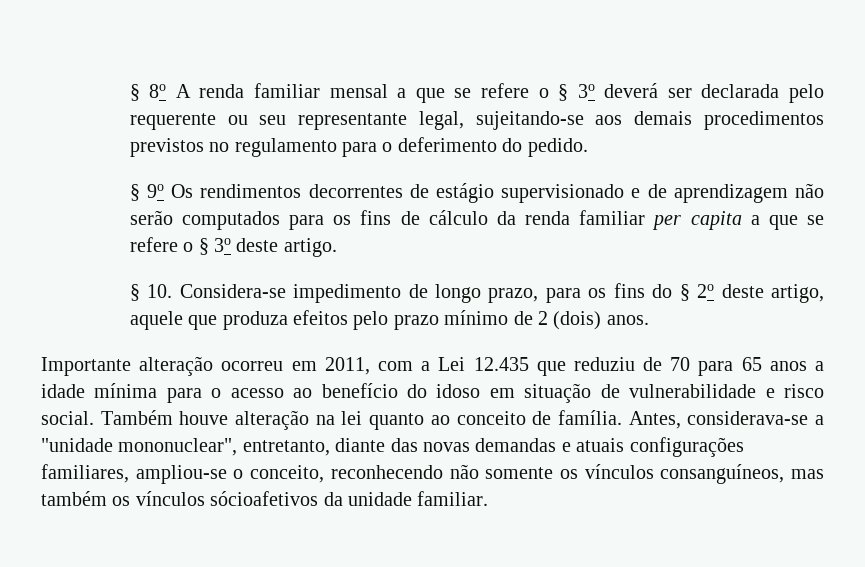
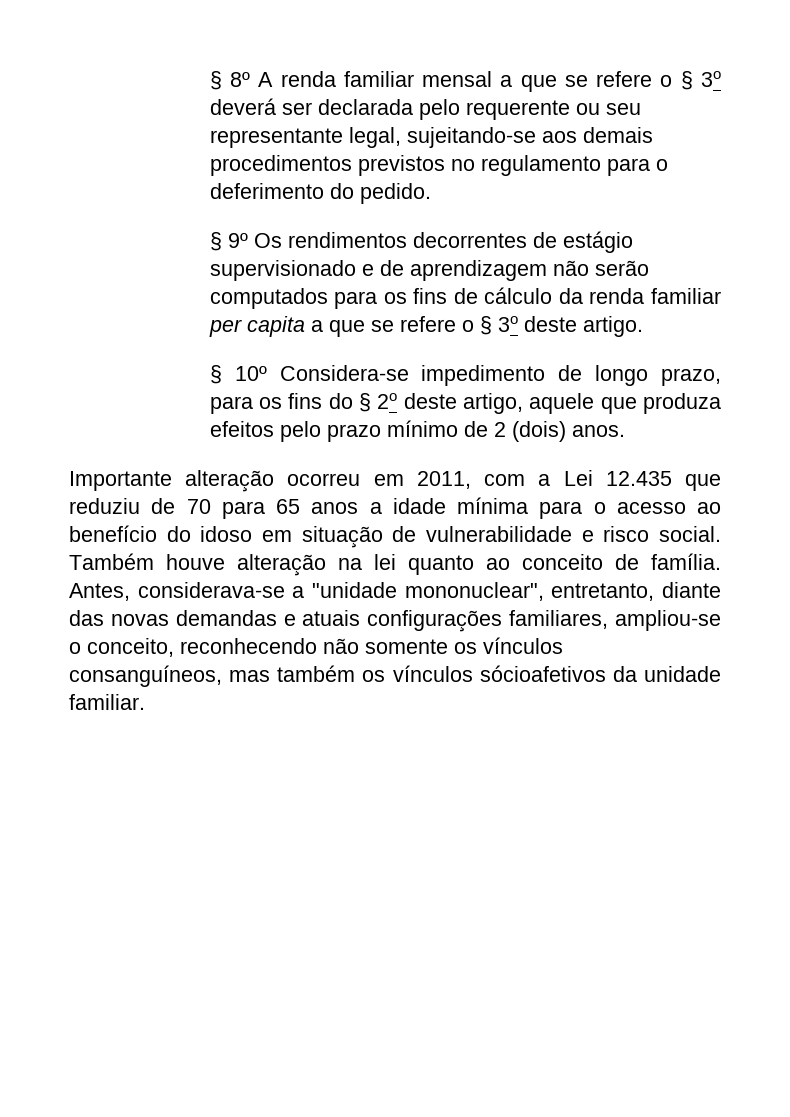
[129,84,167,101] § 8o -> [209,71,251,90] § 8º
[146,184,164,198] 9o -> [227,233,248,248] 9º
[147,284,173,298] 10. -> [234,366,267,381] 10º

